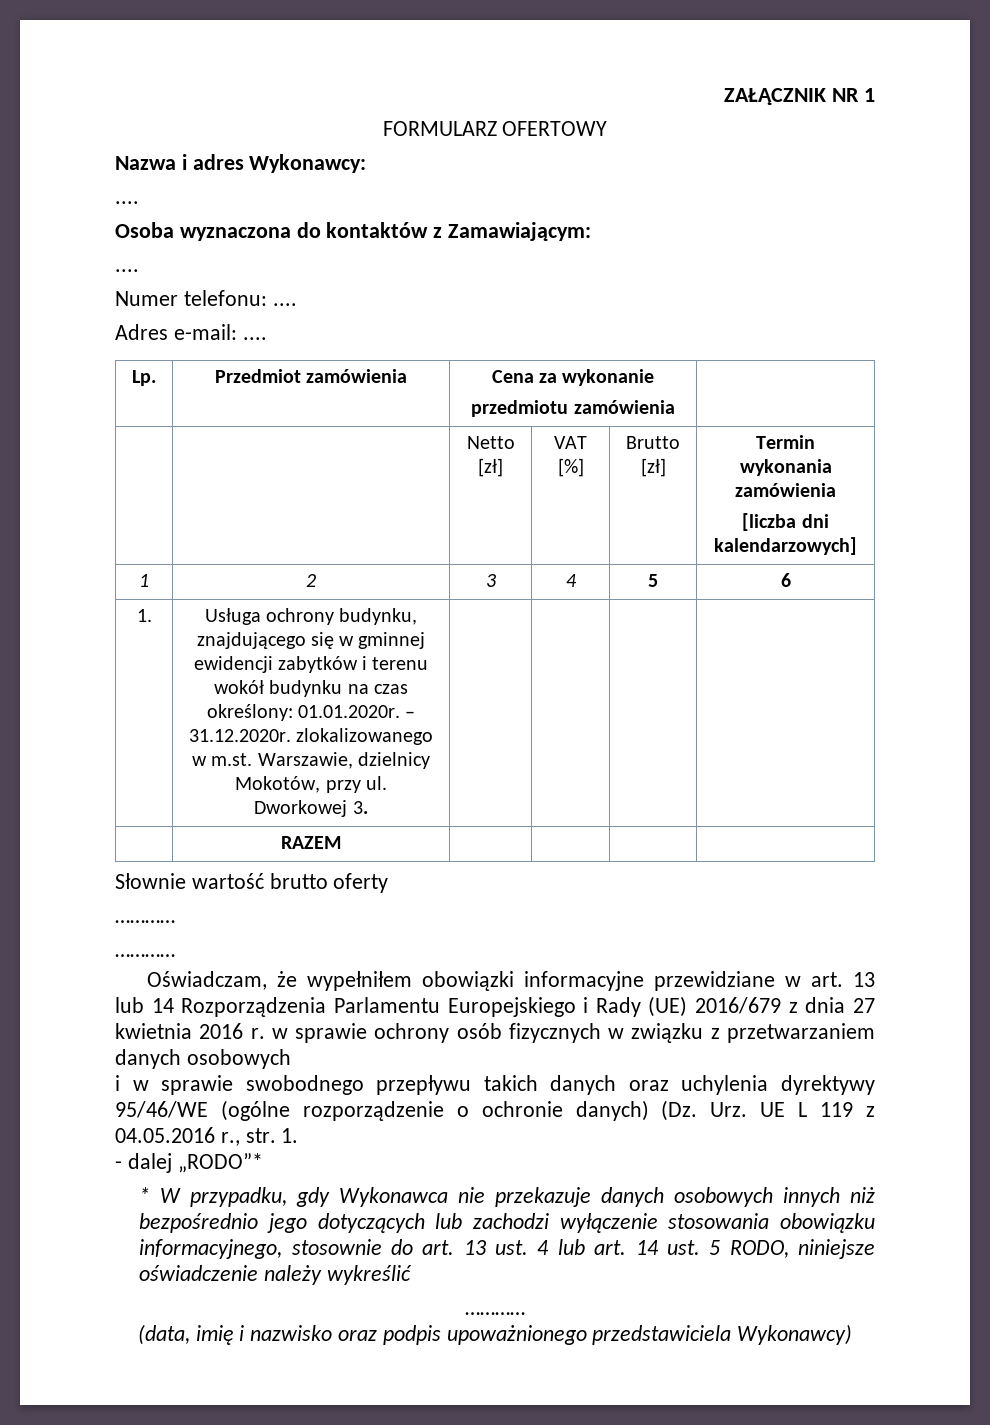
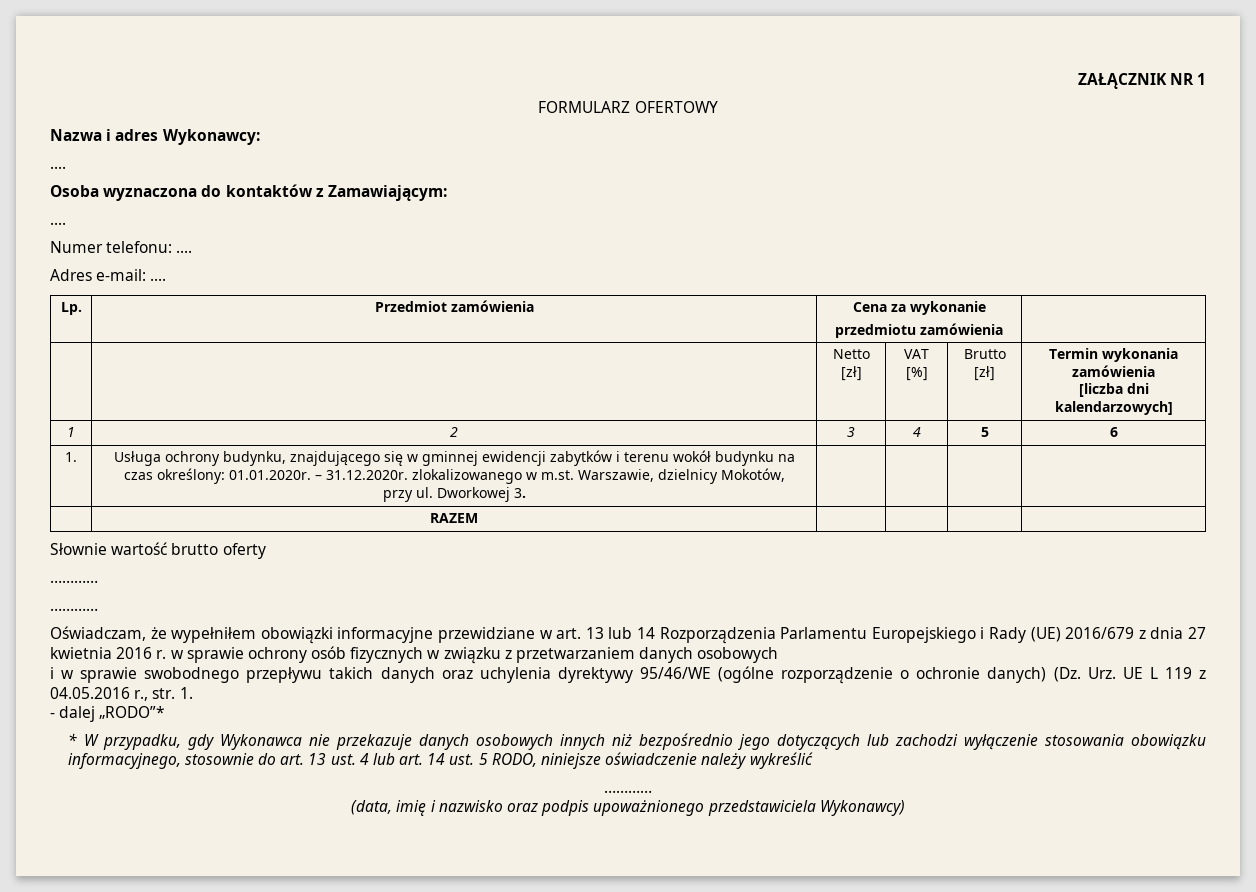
(321, 784) none -> (785, 475) //

